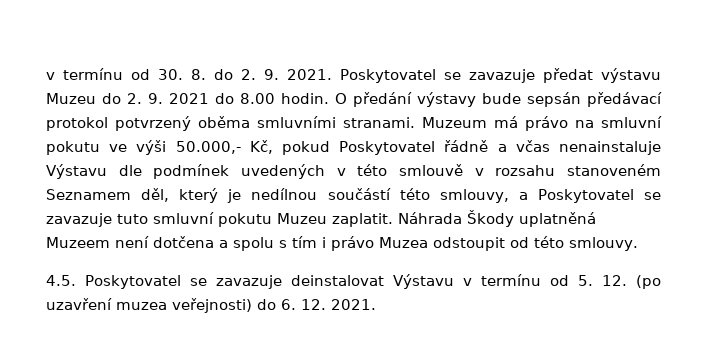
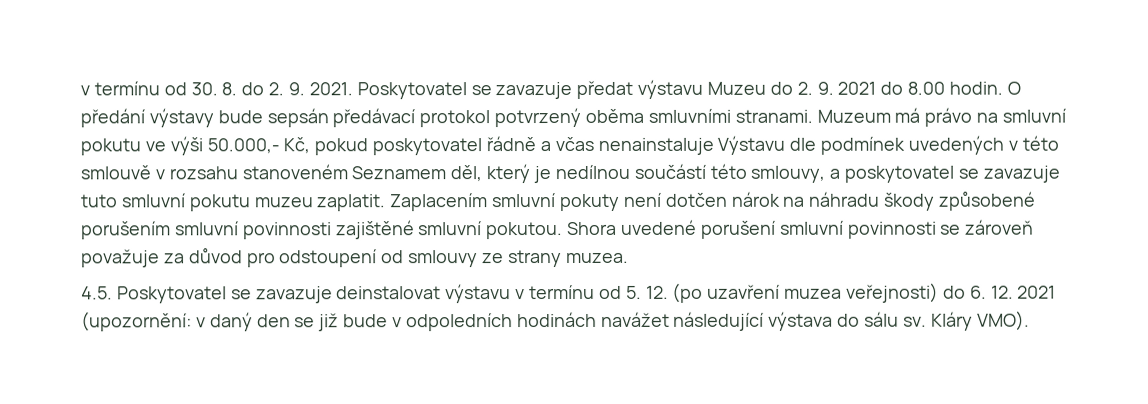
[339,141,436,155] Poskytovatel -> [372,138,483,156] poskytovatel
[537,189,634,203] Poskytovatel -> [844,165,955,183] poskytovatel
[277,210,596,227] [46,236,638,251] Muzeu zaplatit. Náhrada Škody uplatněná Muzeem není dotčena a spolu s tím i právo Muzea odstoupit od této smlouvy. -> [253,190,1037,212] [81,219,1035,240] [81,247,629,268] muzeu zaplatit. Zaplacením smluvní pokuty není dotčen nárok na náhradu škody způsobené porušením smluvní povinnosti zajištěné smluvní pokutou. Shora uvedené porušení smluvní povinnosti se zároveň považuje za důvod pro odstoupení od smlouvy ze strany muzea.
[393,274,454,289] Výstavu -> [445,284,512,304] výstavu
[331,299,376,310] 2021. -> [1017,285,1057,299] [81,310,1030,332] 2021 (upozornění: v daný den se již bude v odpoledních hodinách navážet následující výstava do sálu sv. Kláry VMO).

